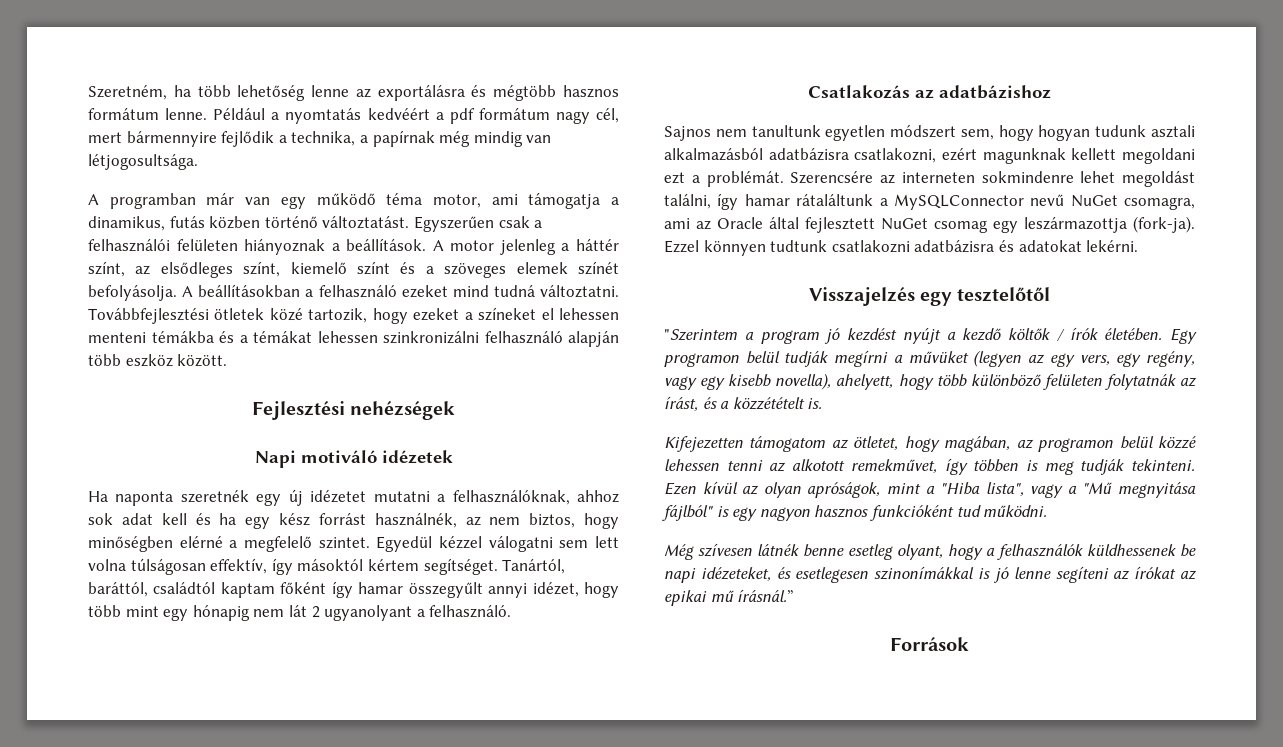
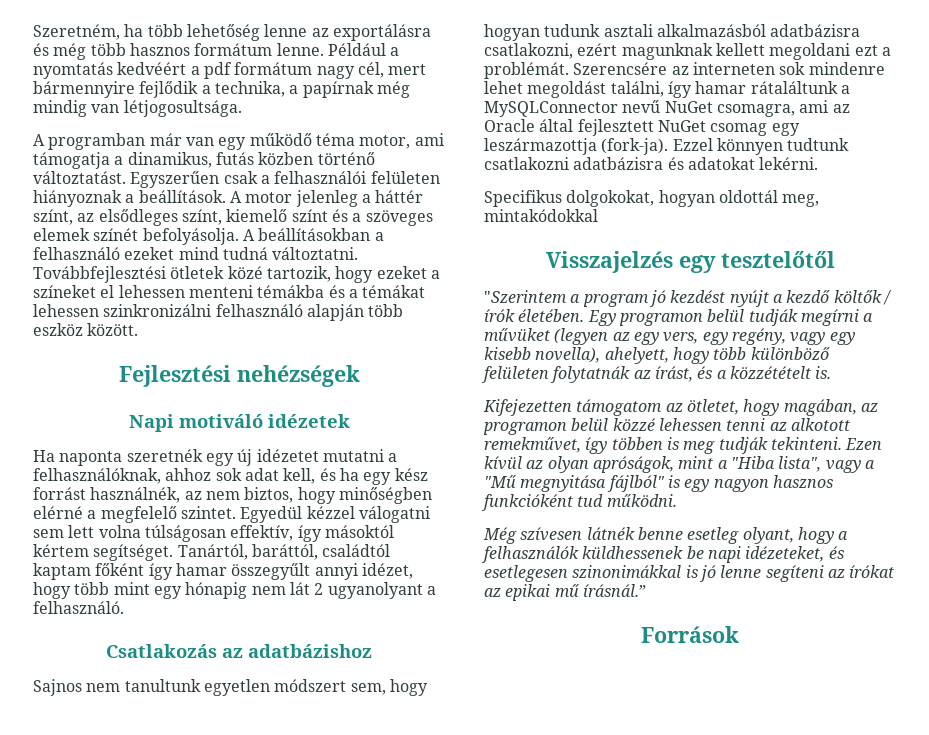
[493,85,557,101] mégtöbb -> [53,43,126,60] még több
[161,513,187,525] kell -> [283,468,316,484] kell,
[981,171,1074,183] sokmindenre -> [779,62,885,75] sok mindenre
(1139, 246) none -> [484,190,820,207] [484,209,598,222] // Specifikus dolgokokat, hogyan oldottál meg, mintakódokkal
[874,566,975,580] szinonímákkal -> [572,565,682,578] szinonimákkal

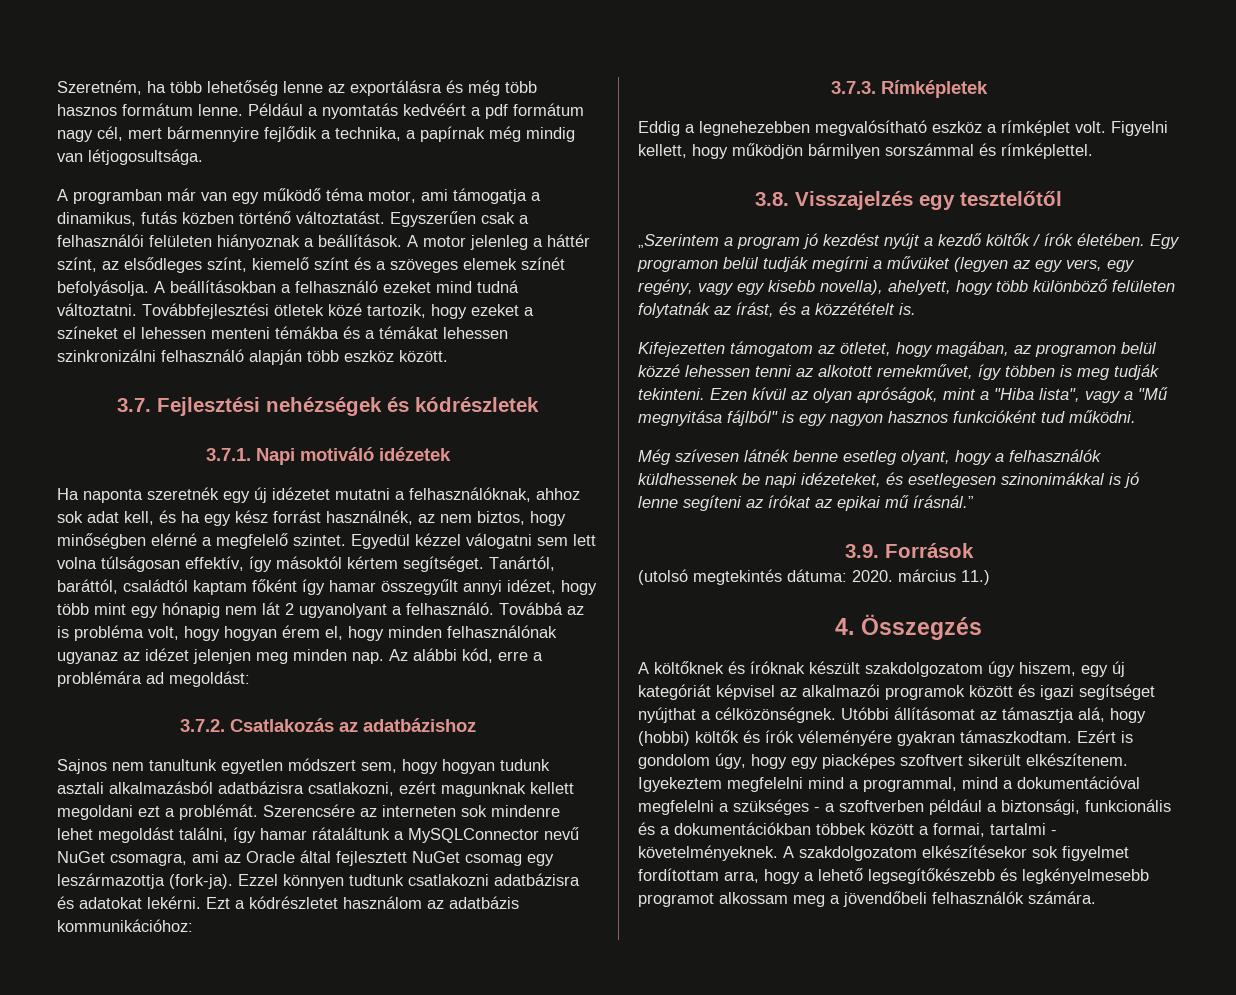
(139, 329) none -> [117,398,151,412] 3.7.
(360, 376) // -> [387,397,539,412] [205,448,251,461] és kódrészletek // 3.7.1.
(124, 607) // -> [499,602,584,615] [57,625,557,641] [57,648,543,664] [57,671,250,687] [179,719,225,732] Továbbá az is probléma volt, hogy hogyan érem el, hogy minden felhasználónak ugyanaz az idézet jelenjen meg minden nap. Az alábbi kód, erre a problémára ad megoldást: // 3.7.2.
[484,190,820,207] [484,209,598,222] // Specifikus dolgokokat, hogyan oldottál meg, mintakódokkal // -> [206,896,519,909] [57,919,193,932] [830,80,988,98] [638,120,1168,136] [638,143,1093,159] [755,192,789,206] Ezt a kódrészletet használom az adatbázis kommunikációhoz: // 3.7.3. Rímképletek // Eddig a legnehezebben megvalósítható eszköz a rímképlet volt. Figyelni kellett, hogy működjön bármilyen sorszámmal és rímképlettel. // 3.8.
[484,290,567,303] "Szerintem -> [638,234,719,248] „Szerintem
(646, 590) none -> [844,544,879,558] 3.9.
(739, 634) none -> [638,569,990,585] [835,614,982,640] [638,661,1125,677] [638,684,1155,700] [638,707,1146,723] [638,730,1133,746] [638,753,1128,769] [638,776,1140,792] [638,799,1171,815] [638,822,1057,837] [638,845,1129,861] [638,868,1149,884] [638,891,1096,907] // (utolsó megtekintés dátuma: 2020. március 11.) // 4. Összegzés // A költőknek és íróknak készült szakdolgozatom úgy hiszem, egy új kategóriát képvisel az alkalmazói programok között és igazi segítséget nyújthat a célközönségnek. Utóbbi állításomat az támasztja alá, hogy (hobbi) költők és írók véleményére gyakran támaszkodtam. Ezért is gondolom úgy, hogy egy piacképes szoftvert sikerült elkészítenem. Igyekeztem megfelelni mind a programmal, mind a dokumentációval megfelelni a szükséges - a szoftverben például a biztonsági, funkcionális és a dokumentációkban többek között a formai, tartalmi - követelményeknek. A szakdolgozatom elkészítésekor sok figyelmet fordítottam arra, hogy a lehető legsegítőkészebb és legkényelmesebb programot alkossam meg a jövendőbeli felhasználók számára.

